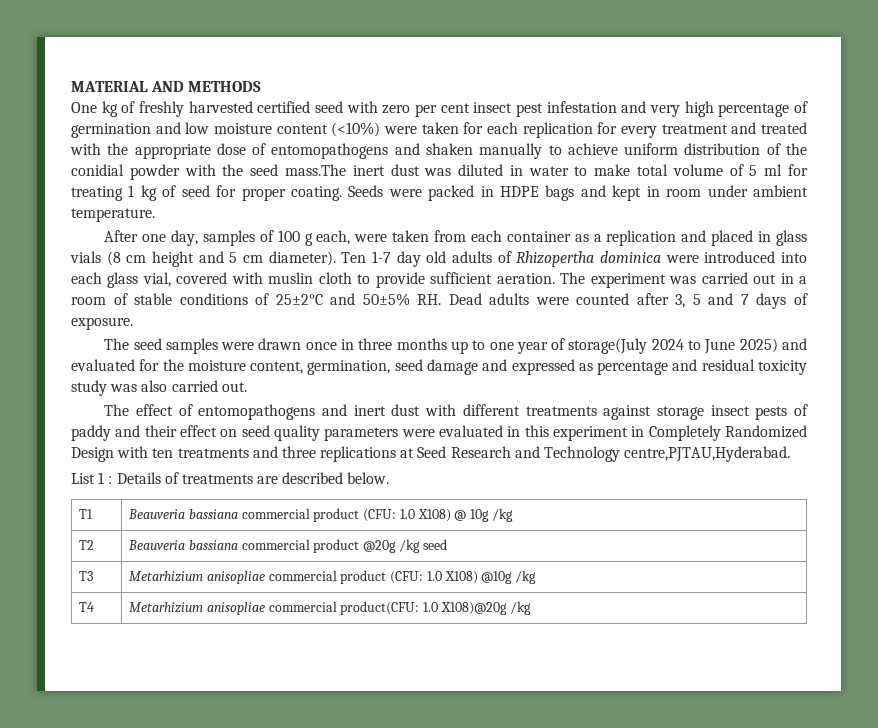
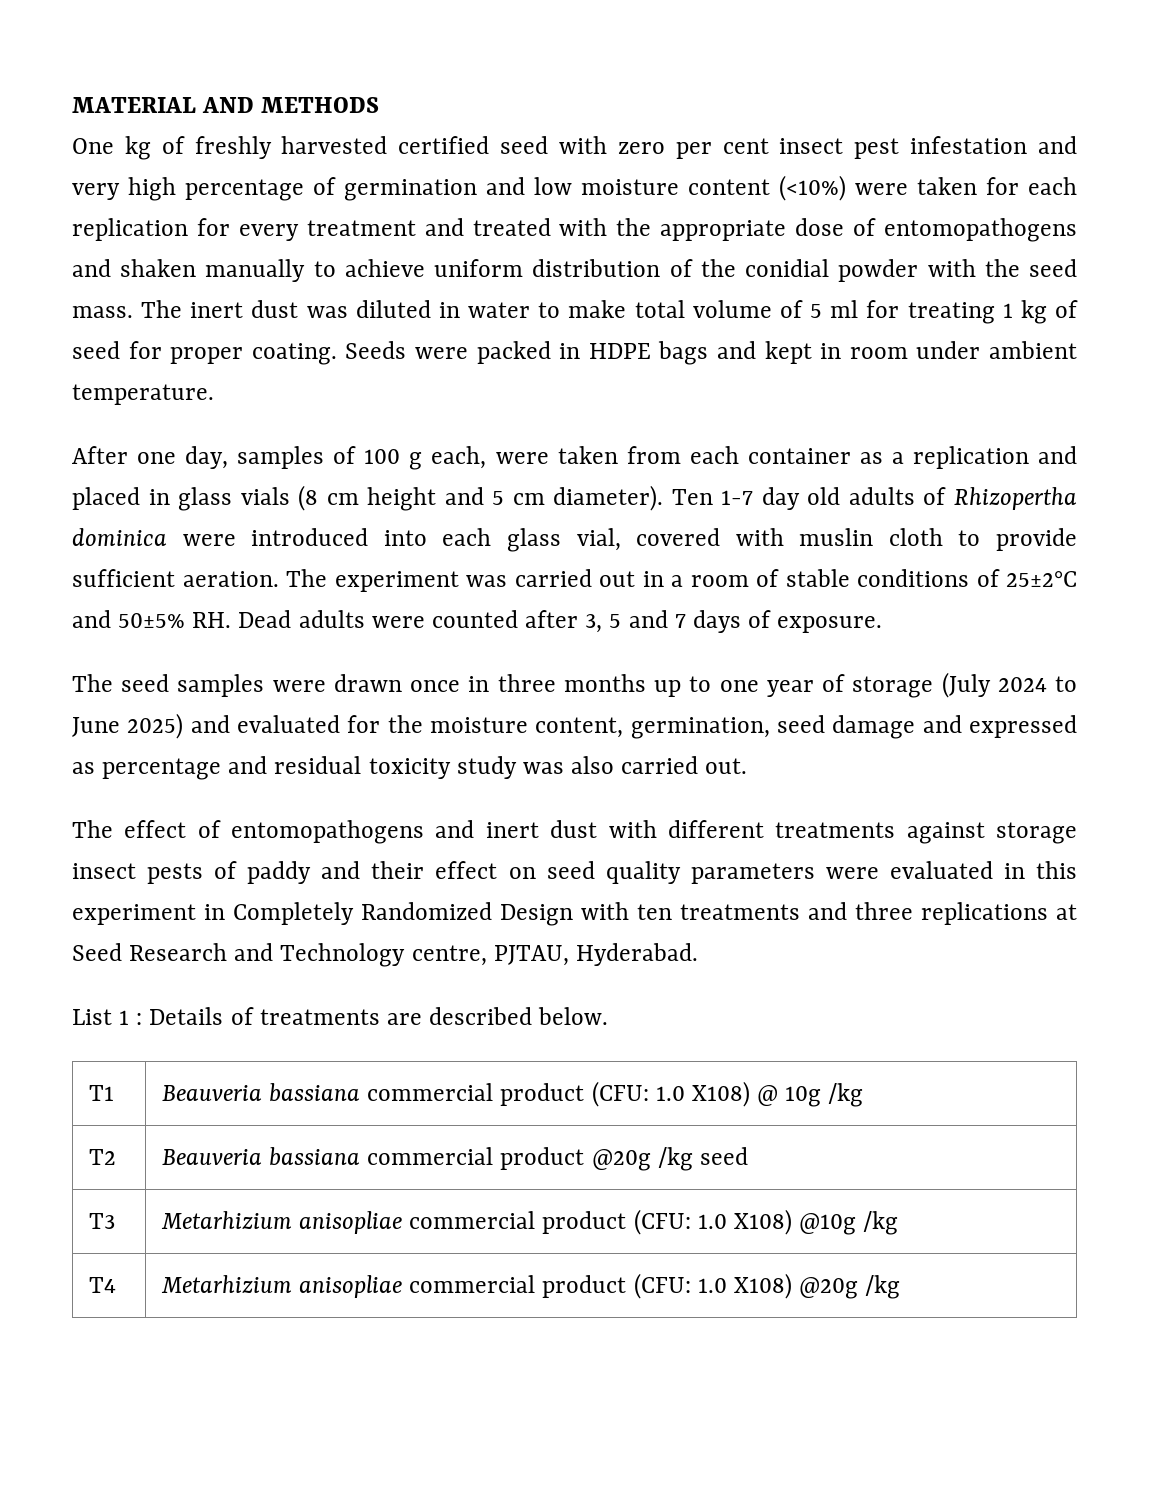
[284,164,346,176] mass.The -> [72,300,183,318] mass. The
[568,338,648,354] storage(July -> [852,672,991,698] storage (July
[624,446,791,462] centre,PJTAU,Hyderabad. -> [411,943,698,966] centre, PJTAU, Hyderabad.
[340,601,507,615] product(CFU: 1.0 X108)@20g -> [542,1273,859,1299] product (CFU: 1.0 X108) @20g

